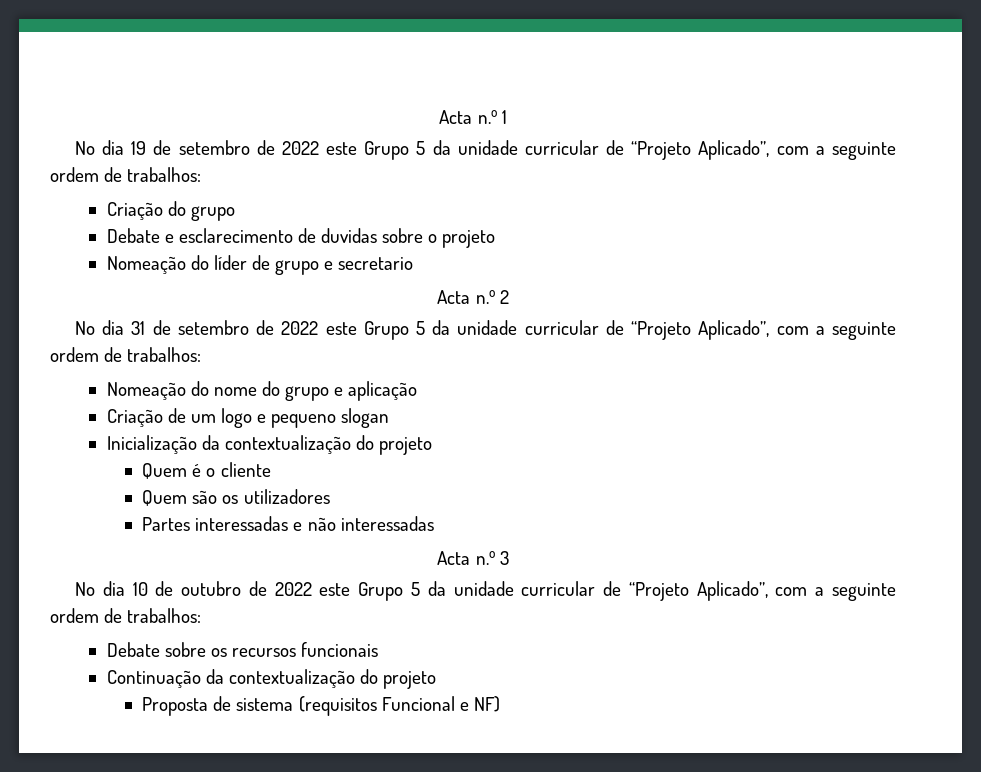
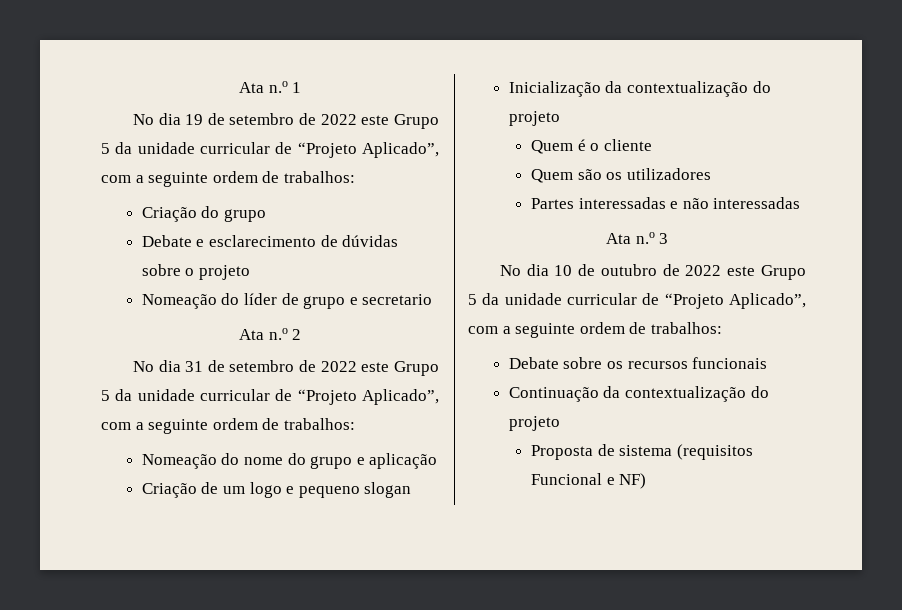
[439,110,473,124] Acta -> [238,82,264,93] Ata
[321,228,378,243] duvidas -> [342,235,399,247] dúvidas
[437,290,471,304] Acta -> [238,329,264,340] Ata
[437,551,471,565] Acta -> [605,233,631,244] Ata

